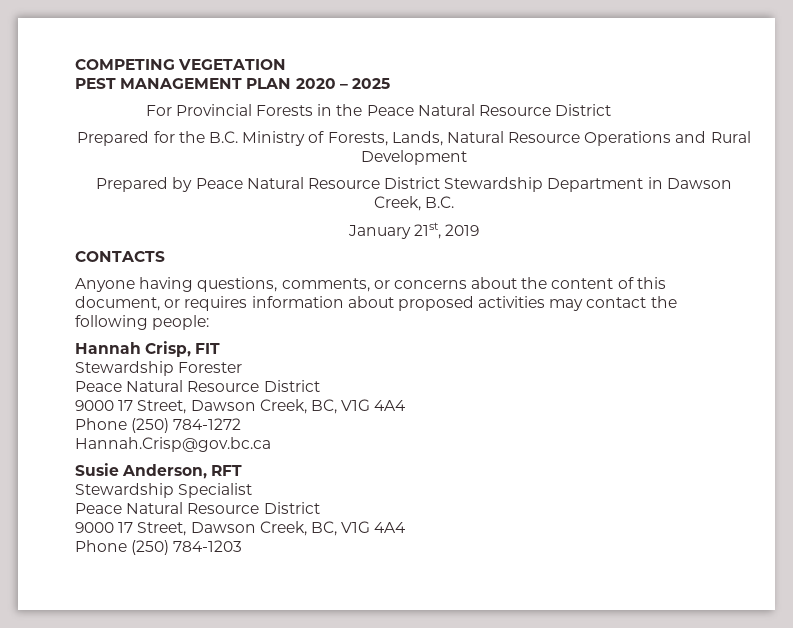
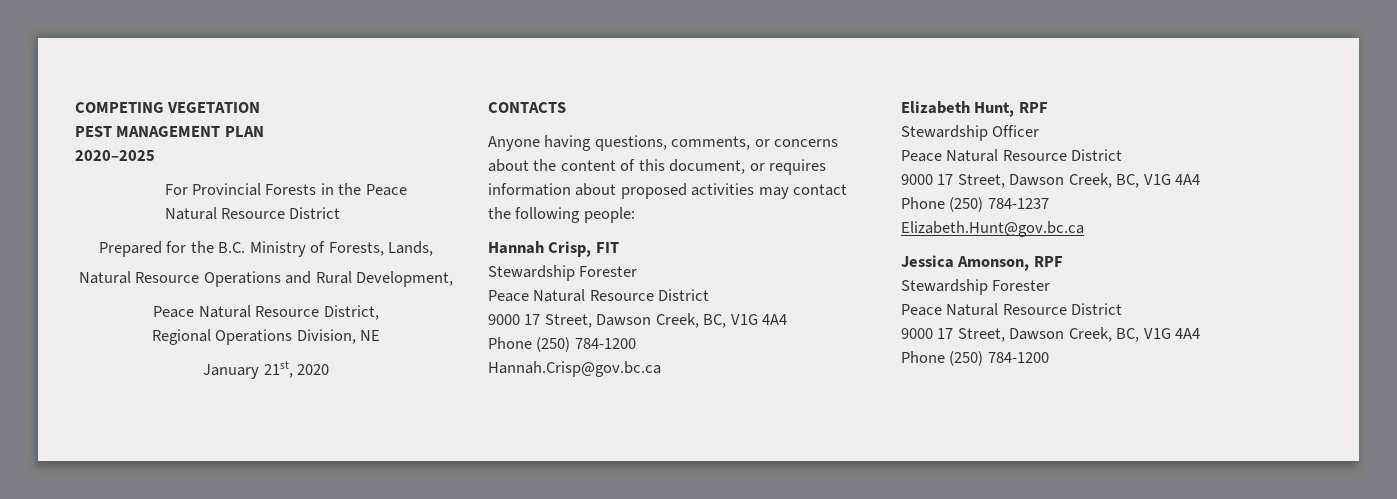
[295,78,390,89] 2020 – 2025 -> [75,150,155,161] // 2020–2025
(443, 138) none -> (434, 248) //
[361,150,467,165] [96,177,732,192] [373,196,455,211] Development // Prepared by Peace Natural Resource District Stewardship Department in Dawson Creek, B.C. -> [356,271,454,287] [153,305,379,320] [151,329,381,345] Development, // Peace Natural Resource District, // Regional Operations Division, NE
[445,224,480,236] 2019 -> [296,364,329,375] 2020
[173,418,242,430] 784-1272 -> [574,338,636,349] 784-1200
[75,463,243,479] [75,483,253,498] Susie Anderson, RFT // Stewardship Specialist -> [901,101,1048,117] [901,125,1040,141] Elizabeth Hunt, RPF // Stewardship Officer
[173,540,243,552] 784-1203 -> [987,198,1049,209] [901,221,1084,237] [901,255,1063,271] [901,279,1051,295] [901,303,1123,316] [901,327,1201,342] [901,351,1049,366] 784-1237 // Elizabeth.Hunt@gov.bc.ca // Jessica Amonson, RPF // Stewardship Forester // Peace Natural Resource District // 9000 17 Street, Dawson Creek, BC, V1G 4A4 // Phone (250) 784-1200

